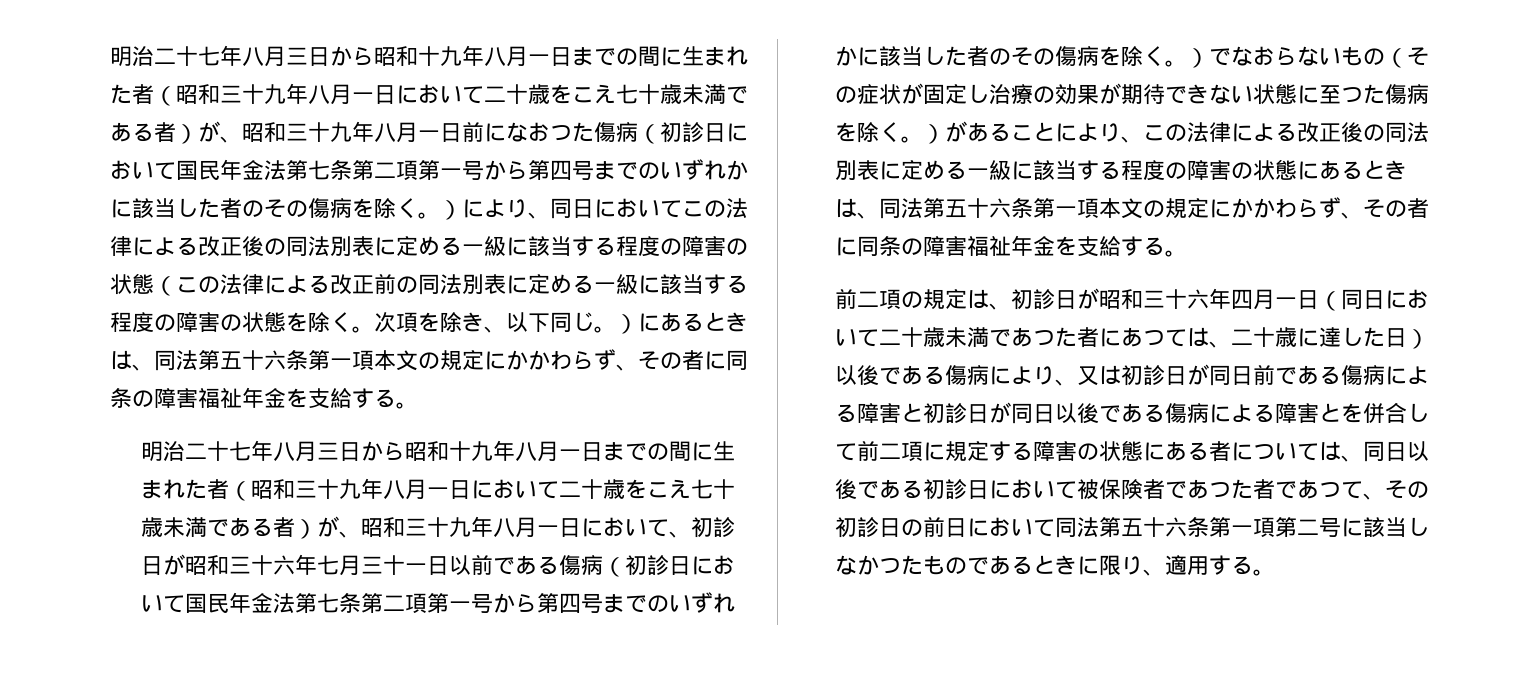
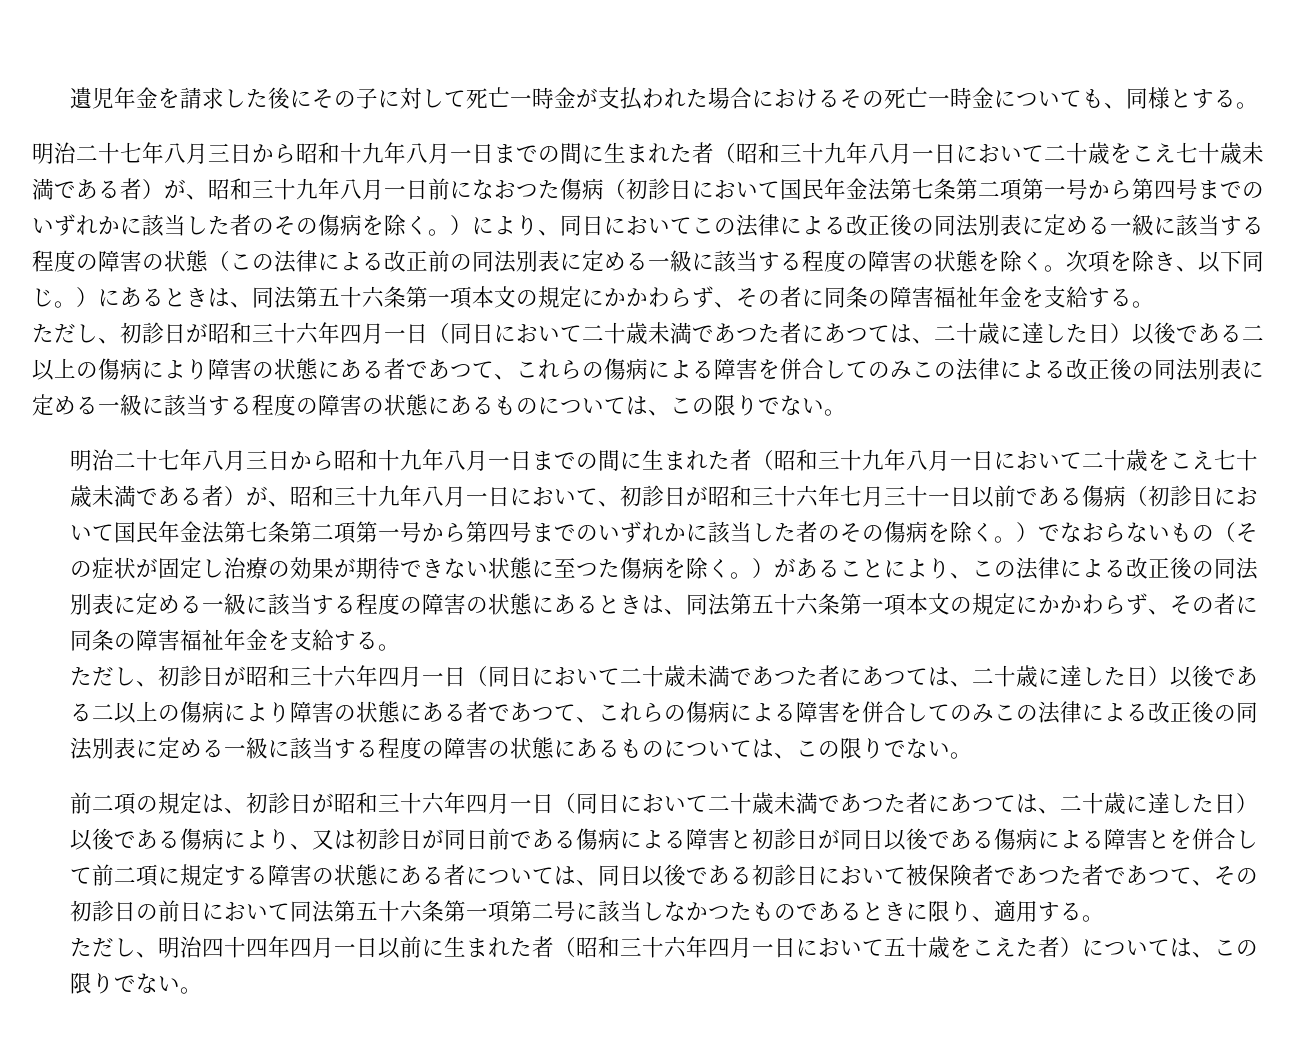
(110, 56) none -> [69,87,1258,110] 遺児年金を請求した後にその子に対して死亡一時金が支払われた場合におけるその死亡一時金についても、同様とする。 //
(418, 405) none -> [32,322,1264,345] [32,358,1264,381] [32,394,846,417] // ただし、初診日が昭和三十六年四月一日（同日において二十歳未満であつた者にあつては、二十歳に達した日）以後である二以上の傷病により障害の状態にある者であつて、これらの傷病による障害を併合してのみこの法律による改正後の同法別表に定める一級に該当する程度の障害の状態にあるものについては、この限りでない。
(1188, 253) none -> [69,665,1258,688] [69,701,1258,724] [69,737,972,760] // ただし、初診日が昭和三十六年四月一日（同日において二十歳未満であつた者にあつては、二十歳に達した日）以後である二以上の傷病により障害の状態にある者であつて、これらの傷病による障害を併合してのみこの法律による改正後の同法別表に定める一級に該当する程度の障害の状態にあるものについては、この限りでない。
(1276, 572) none -> [69,936,1258,959] [69,972,202,994] // ただし、明治四十四年四月一日以前に生まれた者（昭和三十六年四月一日において五十歳をこえた者）については、この限りでない。

